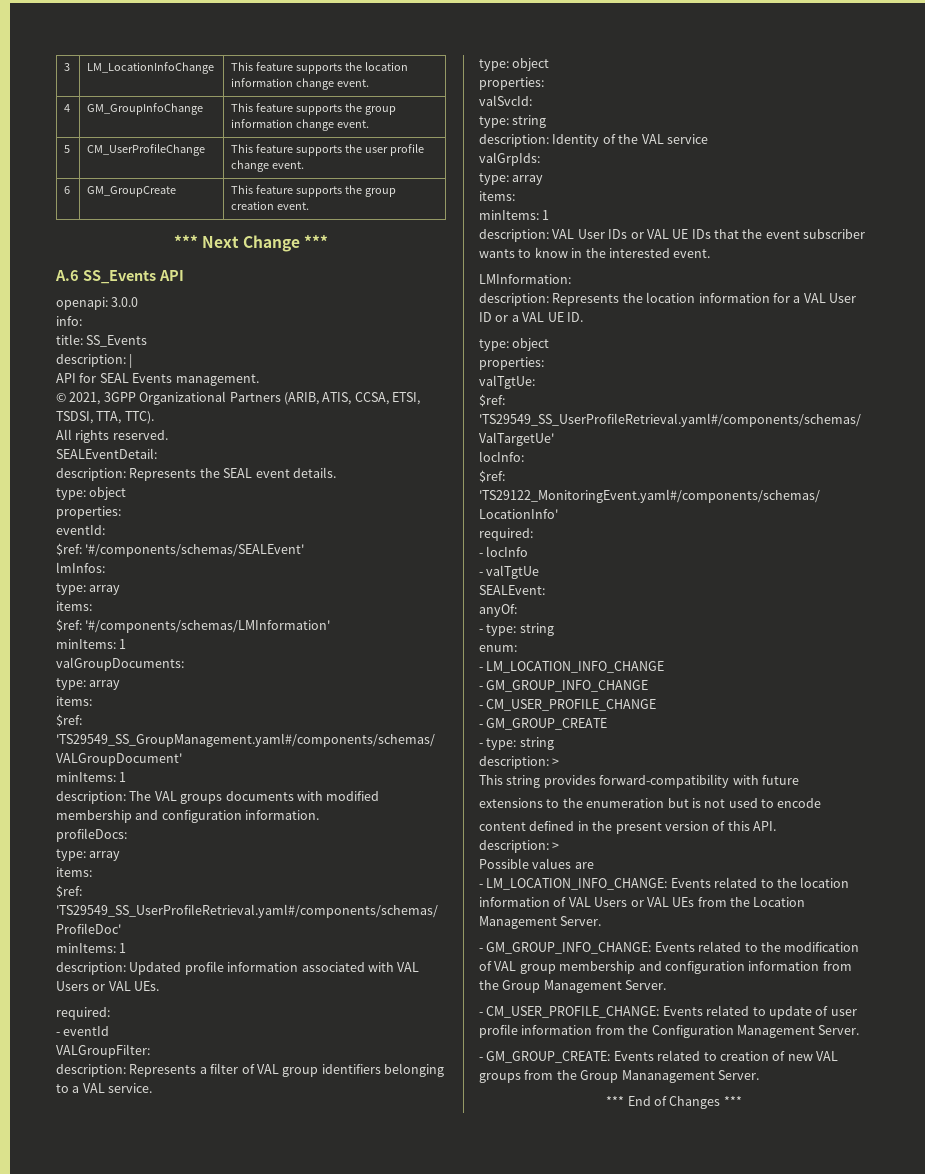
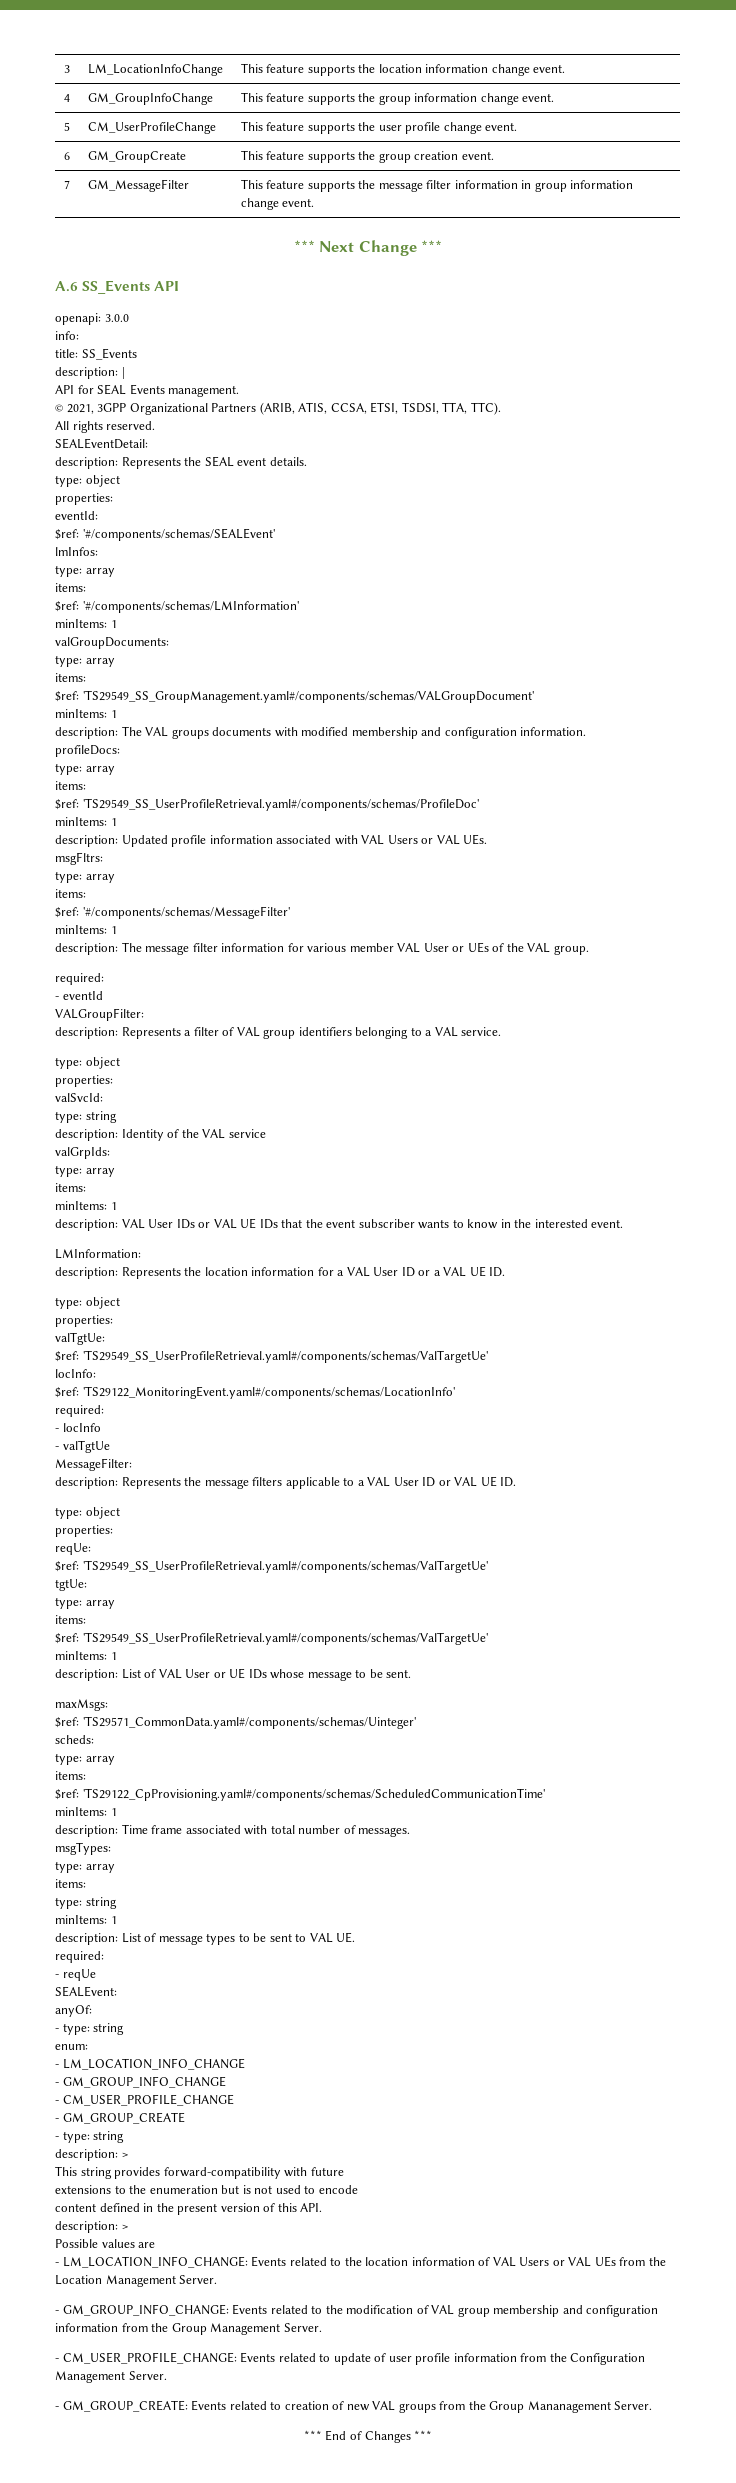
(310, 206) none -> [63,180,70,189] [87,179,189,192] [240,179,634,192] [240,198,315,210] // 7 | GM_MessageFilter | This feature supports the message filter information in group information change event.
(160, 986) none -> [55,852,103,865] [55,871,115,883] [55,889,86,898] [55,906,290,919] [55,925,117,934] [55,942,589,955] // msgFltrs: // type: array // items: // $ref: '#/components/schemas/MessageFilter' // minItems: 1 // description: The message filter information for various member VAL User or UEs of the VAL group.
(540, 572) none -> [55,1458,132,1471] [55,1476,517,1489] [55,1507,120,1519] [55,1525,113,1537] [55,1543,91,1555] [55,1560,488,1573] [55,1579,87,1591] [55,1597,115,1609] [55,1615,86,1624] [55,1632,488,1645] [55,1651,117,1660] [55,1668,412,1681] [55,1699,108,1711] [55,1716,416,1729] [55,1735,94,1744] [55,1753,115,1765] [55,1771,86,1780] [55,1788,545,1801] [55,1807,117,1816] [55,1824,411,1837] [55,1842,111,1855] [55,1861,115,1873] [55,1879,86,1888] [55,1897,117,1909] [55,1915,117,1924] [55,1932,356,1945] [55,1951,104,1963] [55,1969,96,1981] // MessageFilter: // description: Represents the message filters applicable to a VAL User ID or VAL UE ID. // type: object // properties: // reqUe: // $ref: 'TS29549_SS_UserProfileRetrieval.yaml#/components/schemas/ValTargetUe' // tgtUe: // type: array // items: // $ref: 'TS29549_SS_UserProfileRetrieval.yaml#/components/schemas/ValTargetUe' // minItems: 1 // description: List of VAL User or UE IDs whose message to be sent. // maxMsgs: // $ref: 'TS29571_CommonData.yaml#/components/schemas/Uinteger' // scheds: // type: array // items: // $ref: 'TS29122_CpProvisioning.yaml#/components/schemas/ScheduledCommunicationTime' // minItems: 1 // description: Time frame associated with total number of messages. // msgTypes: // type: array // items: // type: string // minItems: 1 // description: List of message types to be sent to VAL UE. // required: // - reqUe

